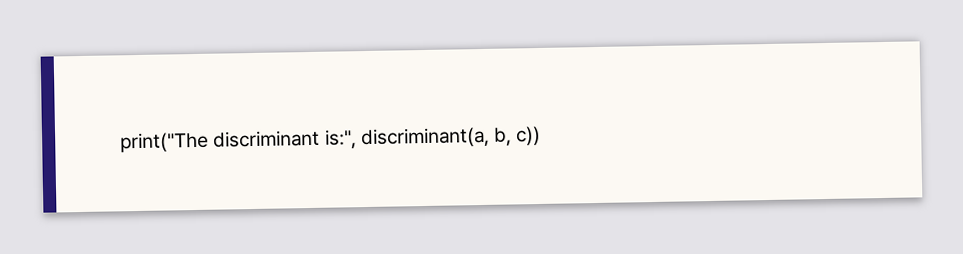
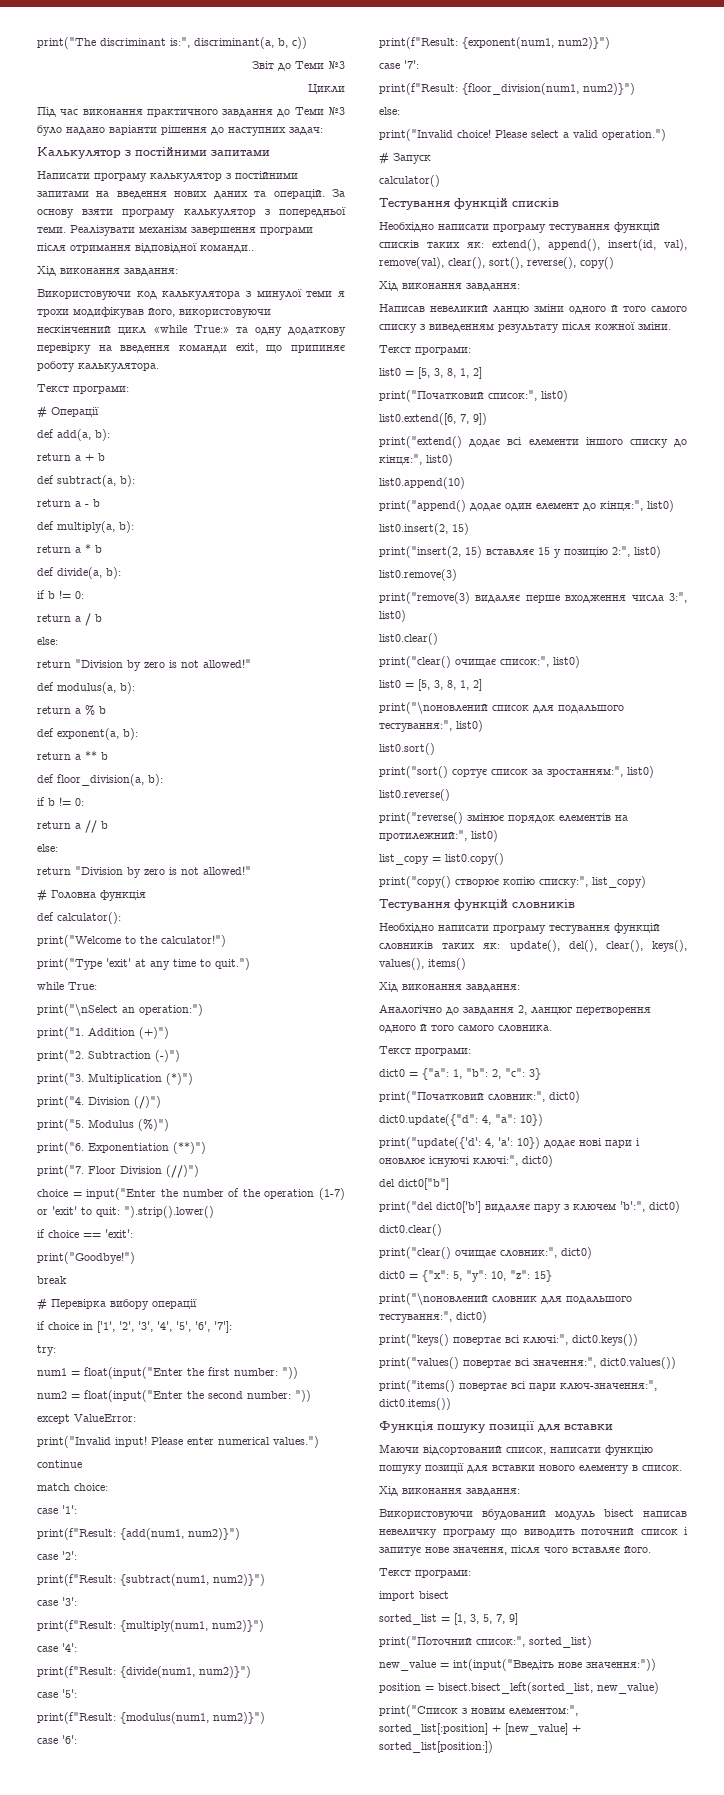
(542, 135) none -> [252,61,345,71] [308,84,345,94] [37,107,345,117] [37,125,323,136] [37,147,270,159] [37,171,298,182] [37,189,345,199] [37,207,346,218] [37,225,313,236] [37,243,254,253] [37,266,178,276] [37,289,345,300] [37,307,271,318] [37,325,346,336] [37,343,345,354] [37,361,159,372] [37,384,129,394] [37,405,99,419] [37,429,110,441] [37,453,105,461] [37,475,135,487] [37,499,100,507] [37,521,134,533] [37,544,102,553] [37,567,121,579] [37,590,84,599] [37,613,102,626] [37,637,58,645] [37,659,251,671] [37,682,135,694] [37,705,106,716] [37,728,138,740] [37,751,108,760] [37,774,163,786] [37,797,84,806] [37,820,108,833] [37,844,58,852] [37,866,251,878] [37,888,146,902] [37,912,121,924] [37,935,226,947] [37,958,250,970] [37,982,97,990] [37,1004,203,1016] [37,1027,169,1039] [37,1050,180,1062] [37,1073,193,1085] [37,1096,161,1109] [37,1119,169,1131] [37,1142,206,1154] [37,1165,199,1178] [37,1188,345,1200] [37,1206,214,1218] [37,1229,133,1238] [37,1252,135,1264] [37,1276,67,1284] [37,1297,197,1311] [37,1321,232,1333] [37,1345,56,1356] [37,1367,298,1379] [37,1390,311,1402] [37,1414,136,1424] [37,1436,319,1448] [37,1460,82,1468] [37,1483,108,1491] [37,1505,77,1514] [37,1528,240,1540] [37,1551,77,1560] [37,1574,265,1586] [37,1597,77,1606] [37,1620,264,1632] [37,1643,77,1652] [37,1666,251,1678] [37,1689,77,1698] [37,1712,265,1724] [37,1735,77,1744] [379,37,610,49] [379,60,419,69] [379,83,635,95] [379,107,400,115] [379,129,666,141] [379,151,431,165] [379,175,440,187] [379,198,559,210] [379,222,660,233] [379,239,687,251] [379,257,614,269] [379,281,520,291] [379,304,687,314] [379,322,671,333] [379,345,471,355] [379,367,482,379] [379,390,568,402] [379,413,487,425] [379,436,687,448] [379,454,453,466] [379,477,465,489] [379,500,674,512] [379,523,469,535] [379,546,661,558] [379,569,457,581] [379,592,687,604] [379,610,406,622] [379,633,438,645] [379,656,580,668] [379,679,482,691] [379,702,624,714] [379,720,483,732] [379,743,435,755] [379,766,654,778] [379,789,450,801] [379,812,628,824] [379,830,498,842] [379,853,504,865] [379,876,646,888] [379,899,575,911] [379,923,660,934] [379,940,687,952] [379,958,466,970] [379,982,520,992] [379,1004,651,1015] [379,1024,552,1033] [379,1046,471,1056] [379,1068,541,1080] [379,1091,580,1103] [379,1114,543,1126] [379,1137,640,1149] [379,1155,553,1167] [379,1178,449,1190] [379,1201,680,1213] [379,1224,442,1236] [379,1247,592,1259] [379,1270,552,1282] [379,1293,632,1305] [379,1311,487,1323] [379,1334,638,1346] [379,1357,676,1369] [379,1380,657,1392] [379,1398,451,1410] [379,1421,613,1433] [379,1444,653,1456] [379,1463,682,1474] [379,1486,520,1496] [379,1509,687,1520] [379,1527,688,1538] [379,1545,651,1556] [379,1568,471,1578] [379,1591,449,1601] [379,1613,518,1625] [379,1636,592,1648] [379,1659,656,1671] [379,1682,659,1694] [379,1705,578,1717] [379,1723,581,1735] [379,1741,493,1753] // Звіт до Теми №3 // Цикли // Під час виконання практичного завдання до Теми №3 було надано варіанти рішення до наступних задач: // Калькулятор з постійними запитами // Написати програму калькулятор з постійними запитами на введення нових даних та операцій. За основу взяти програму калькулятор з попередньої теми. Реалізувати механізм завершення програми після отримання відповідної команди.. // Хід виконання завдання: // Використовуючи код калькулятора з минулої теми я трохи модифікував його, використовуючи нескінченний цикл «while True:» та одну додаткову перевірку на введення команди exit, що припиняє роботу калькулятора. // Текст програми: // # Операції // def add(a, b): // return a + b // def subtract(a, b): // return a - b // def multiply(a, b): // return a * b // def divide(a, b): // if b != 0: // return a / b // else: // return "Division by zero is not allowed!" // def modulus(a, b): // return a % b // def exponent(a, b): // return a ** b // def floor_division(a, b): // if b != 0: // return a // b // else: // return "Division by zero is not allowed!" // # Головна функція // def calculator(): // print("Welcome to the calculator!") // print("Type 'exit' at any time to quit.") // while True: // print("\nSelect an operation:") // print("1. Addition (+)") // print("2. Subtraction (-)") // print("3. Multiplication (*)") // print("4. Division (/)") // print("5. Modulus (%)") // print("6. Exponentiation (**)") // print("7. Floor Division (//)") // choice = input("Enter the number of the operation (1-7) or 'exit' to quit: ").strip().lower() // if choice == 'exit': // print("Goodbye!") // break // # Перевірка вибору операції // if choice in ['1', '2', '3', '4', '5', '6', '7']: // try: // num1 = float(input("Enter the first number: ")) // num2 = float(input("Enter the second number: ")) // except ValueError: // print("Invalid input! Please enter numerical values.") // continue // match choice: // case '1': // print(f"Result: {add(num1, num2)}") // case '2': // print(f"Result: {subtract(num1, num2)}") // case '3': // print(f"Result: {multiply(num1, num2)}") // case '4': // print(f"Result: {divide(num1, num2)}") // case '5': // print(f"Result: {modulus(num1, num2)}") // case '6': // print(f"Result: {exponent(num1, num2)}") // case '7': // print(f"Result: {floor_division(num1, num2)}") // else: // print("Invalid choice! Please select a valid operation.") // # Запуск // calculator() // Тестування функцій списків // Необхідно написати програму тестування функцій списків таких як: extend(), append(), insert(id, val), remove(val), clear(), sort(), reverse(), copy() // Хід виконання завдання: // Написав невеликий ланцю зміни одного й того самого списку з виведенням результату після кожної зміни. // Текст програми: // list0 = [5, 3, 8, 1, 2] // print("Початковий список:", list0) // list0.extend([6, 7, 9]) // print("extend() додає всі елементи іншого списку до кінця:", list0) // list0.append(10) // print("append() додає один елемент до кінця:", list0) // list0.insert(2, 15) // print("insert(2, 15) вставляє 15 у позицію 2:", list0) // list0.remove(3) // print("remove(3) видаляє перше входження числа 3:", list0) // list0.clear() // print("clear() очищає список:", list0) // list0 = [5, 3, 8, 1, 2] // print("\nоновлений список для подальшого тестування:", list0) // list0.sort() // print("sort() сортує список за зростанням:", list0) // list0.reverse() // print("reverse() змінює порядок елементів на протилежний:", list0) // list_copy = list0.copy() // print("copy() створює копію списку:", list_copy) // Тестування функцій словників // Необхідно написати програму тестування функцій словників таких як: update(), del(), clear(), keys(), values(), items() // Хід виконання завдання: // Аналогічно до завдання 2, ланцюг перетворення одного й того самого словника. // Текст програми: // dict0 = {"a": 1, "b": 2, "c": 3} // print("Початковий словник:", dict0) // dict0.update({"d": 4, "a": 10}) // print("update({'d': 4, 'a': 10}) додає нові пари і оновлює існуючі ключі:", dict0) // del dict0["b"] // print("del dict0['b'] видаляє пару з ключем 'b':", dict0) // dict0.clear() // print("clear() очищає словник:", dict0) // dict0 = {"x": 5, "y": 10, "z": 15} // print("\nоновлений словник для подальшого тестування:", dict0) // print("keys() повертає всі ключі:", dict0.keys()) // print("values() повертає всі значення:", dict0.values()) // print("items() повертає всі пари ключ-значення:", dict0.items()) // Функція пошуку позиції для вставки // Маючи відсортований список, написати функцію пошуку позиції для вставки нового елементу в список. // Хід виконання завдання: // Використовуючи вбудований модуль bisect написав невеличку програму що виводить поточний список і запитує нове значення, після чого вставляє його. // Текст програми: // import bisect // sorted_list = [1, 3, 5, 7, 9] // print("Поточний список:", sorted_list) // new_value = int(input("Введіть нове значення:")) // position = bisect.bisect_left(sorted_list, new_value) // print("Список з новим елементом:", sorted_list[:position] + [new_value] + sorted_list[position:])

